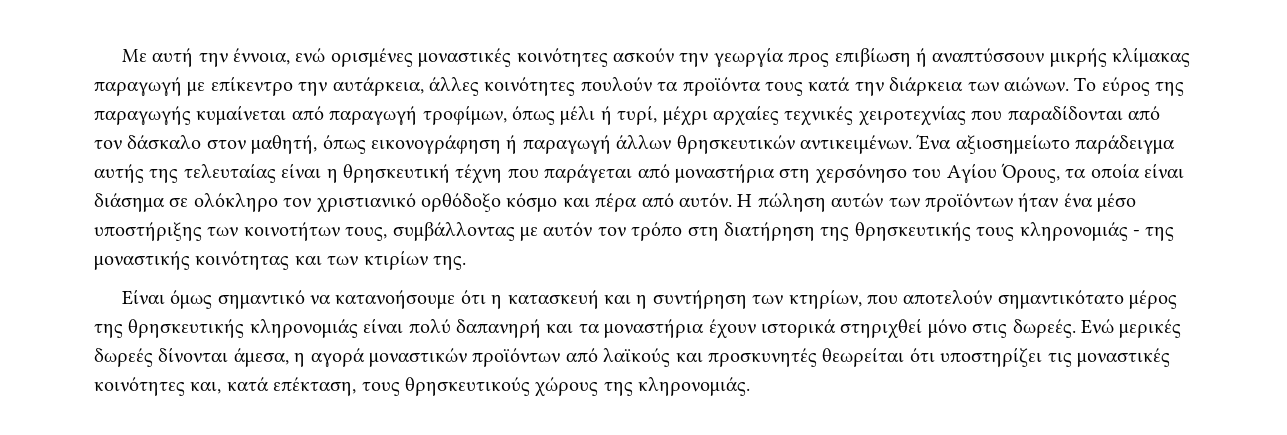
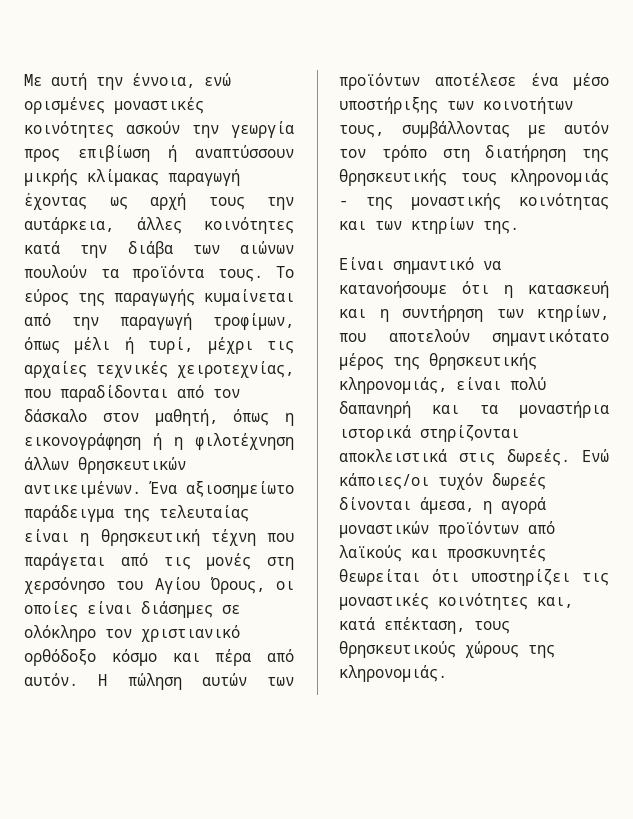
[187,76,1069,96] με επίκεντρο την αυτάρκεια, άλλες κοινότητες πουλούν τα προϊόντα τους κατά την διάρκεια των αιώνων. -> [24,193,294,210] [24,217,294,234] [24,241,294,258] [24,265,263,282] ἐχοντας ως αρχή τους την αυτάρκεια, άλλες κοινότητες κατά την διάβα των αιώνων πουλούν τα προϊόντα τους.
(324, 113) none -> [72,317,99,330] την
(708, 116) none -> [267,341,294,354] τις
[858,105,966,126] χειροτεχνίας -> [177,361,294,378] χειροτεχνίας,
(366, 144) none -> [285,413,294,426] η
[522,135,611,154] παραγωγή -> [174,433,294,450] η φιλοτέχνηση
[94,164,144,183] αυτής -> (114, 513) none
[674,164,775,183] μοναστήρια -> [163,553,252,570] τις μονές
[1065,163,1185,179] [94,193,165,212] τα οποία είναι διάσημα -> [276,581,294,590] [24,601,213,618] οι οποίες είναι διάσημες
[1018,193,1059,212] ήταν -> [435,73,516,86] αποτέλεσε
[363,250,428,270] κτιρίων -> [411,217,474,234] κτηρίων
[170,290,213,309] όμως -> (384, 263) none
[249,319,358,338] κληρονομιάς -> [339,377,447,394] κληρονομιάς,
[708,318,967,339] έχουν ιστορικά στηριχθεί μόνο -> [339,425,519,442] [339,449,447,462] ιστορικά στηρίζονται αποκλειστικά
[1119,319,1182,338] μερικές -> [339,473,483,490] κάποιες/οι τυχόν

